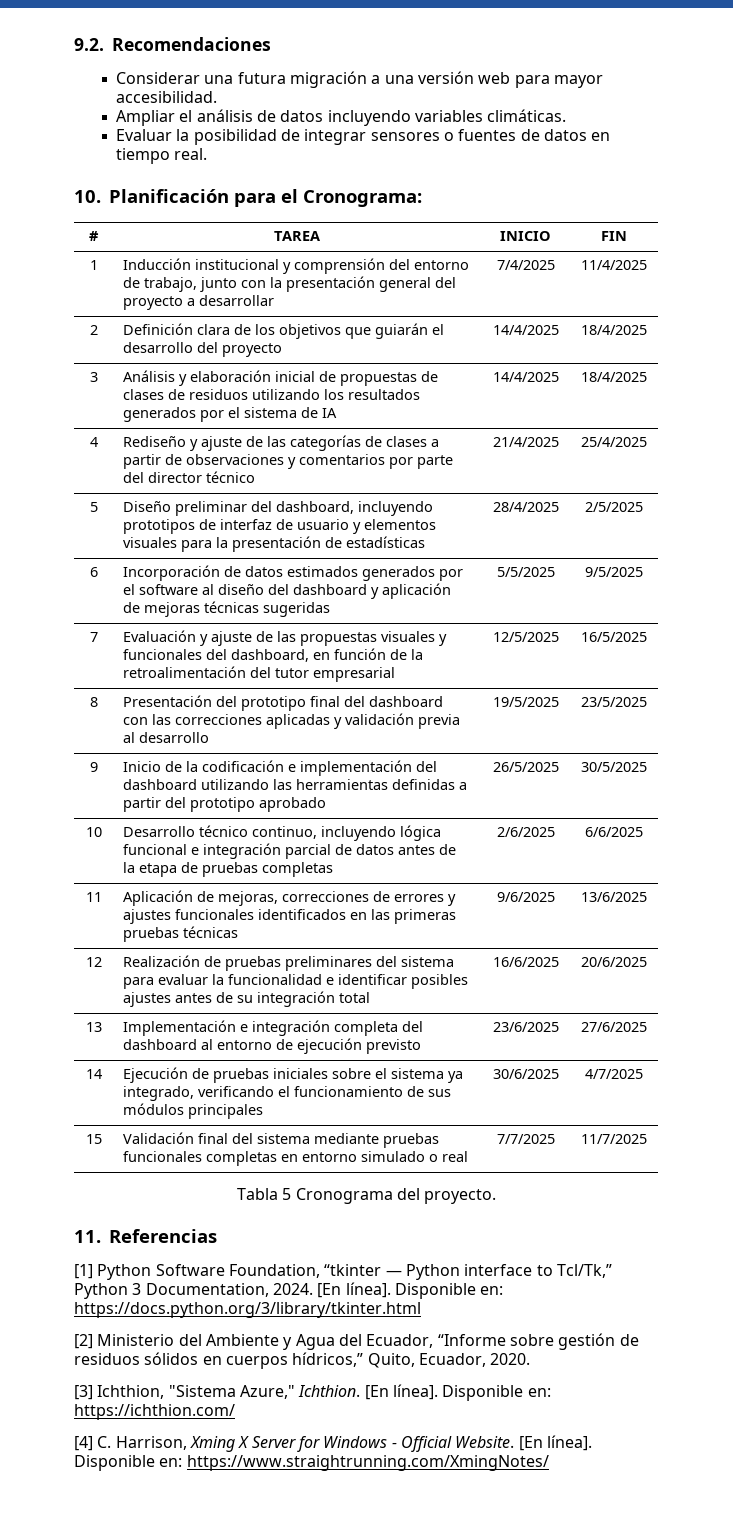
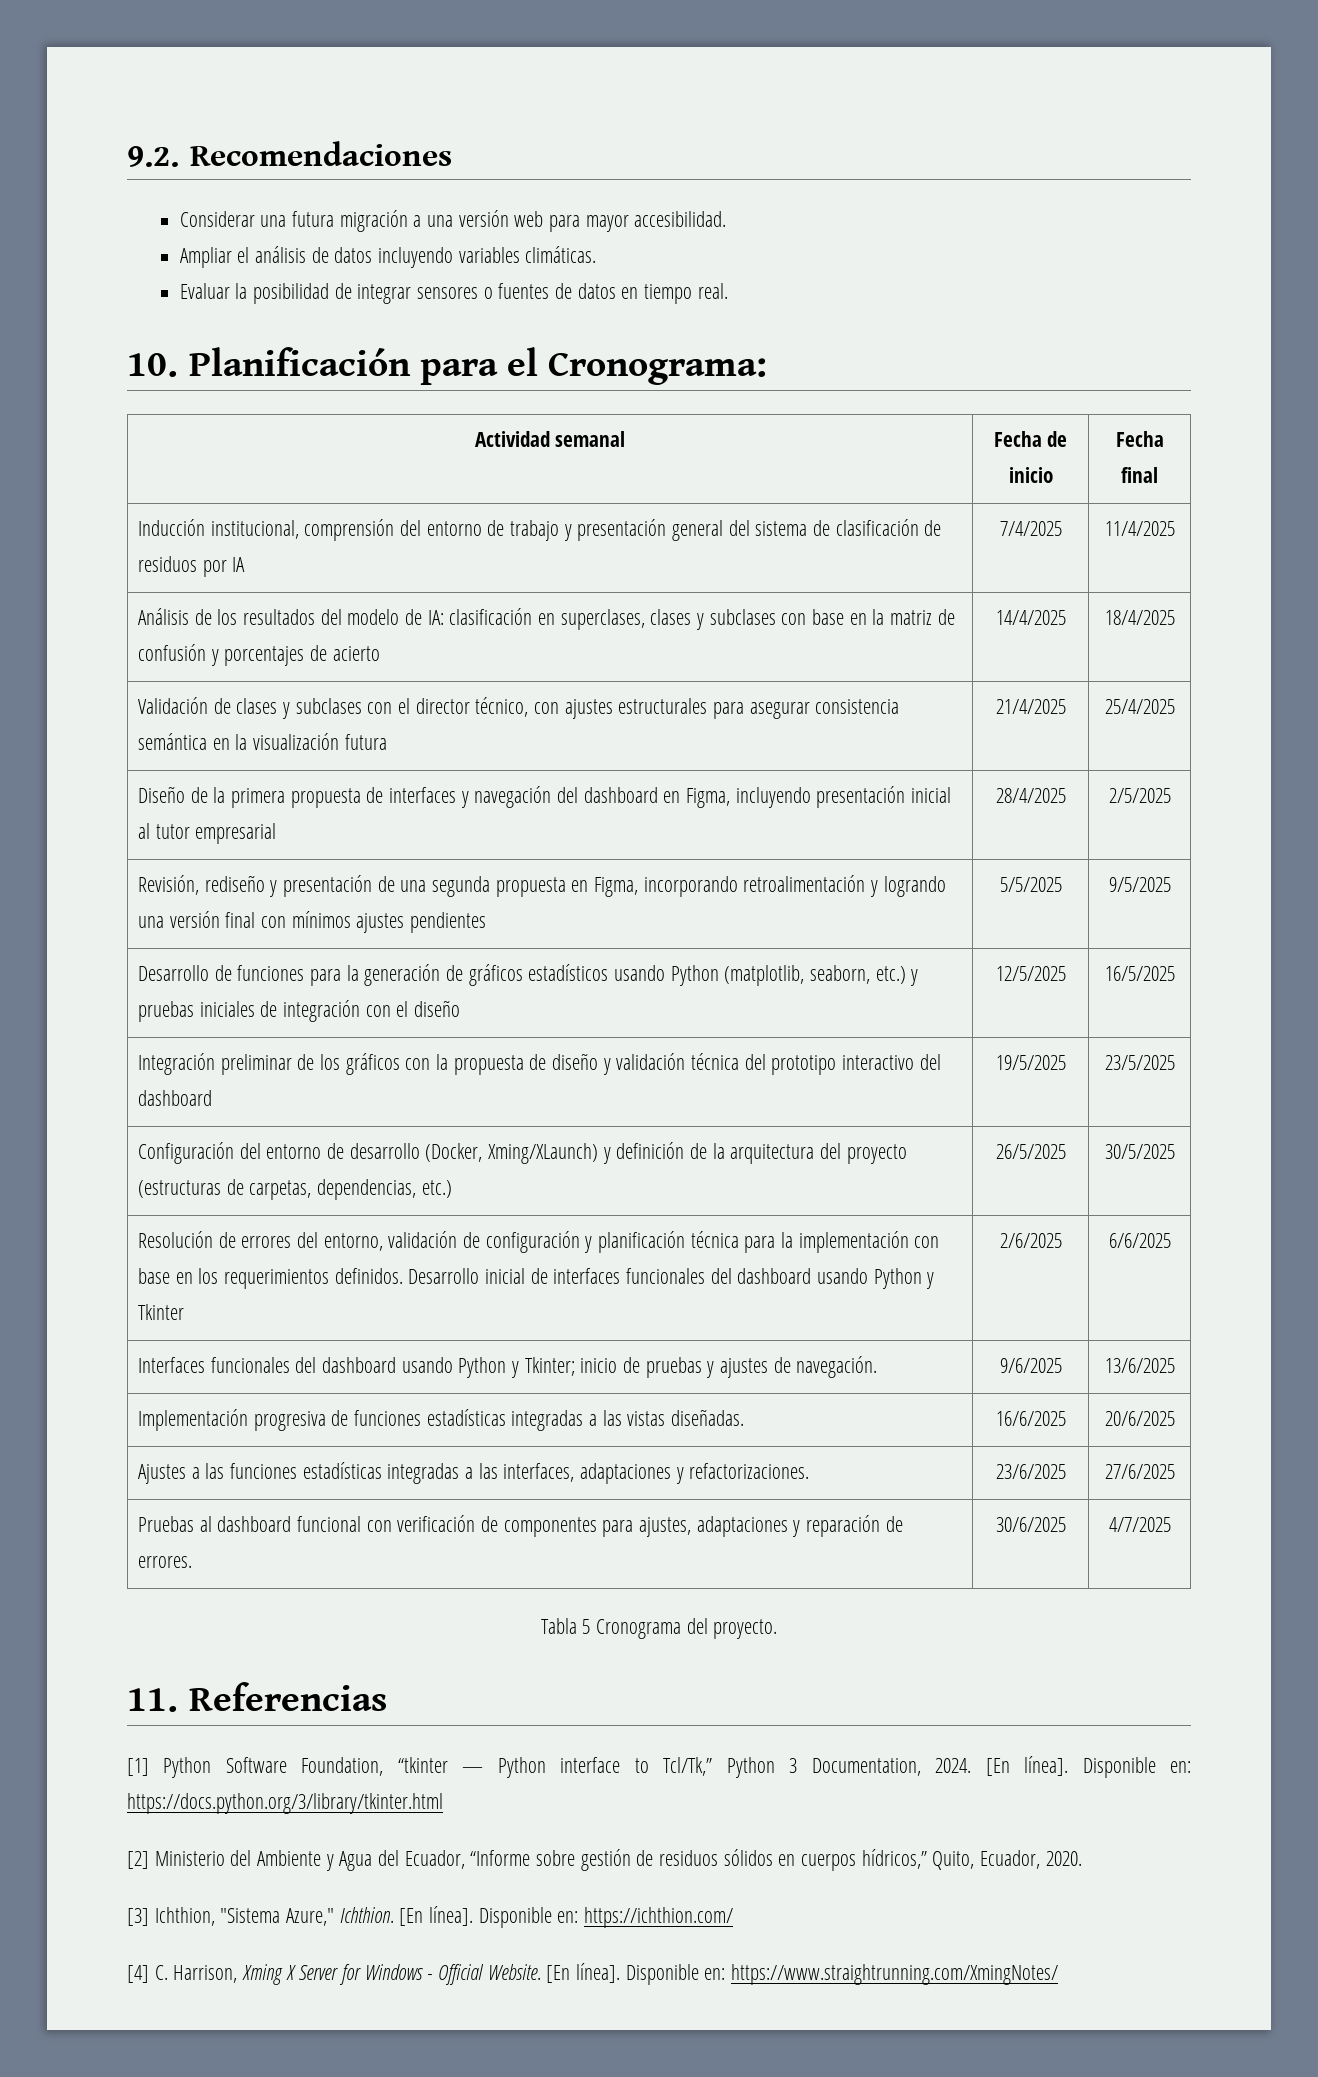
[89,231,99,241] [274,231,320,241] [500,231,551,241] [600,231,627,241] [89,260,98,270] [122,258,469,274] [122,276,456,292] [122,295,274,310] [496,260,555,270] [580,260,647,270] [89,325,98,335] [122,323,444,339] [122,342,282,357] [492,325,559,335] [580,325,647,335] [89,372,98,382] [122,370,438,386] [122,389,420,400] [122,407,337,422] [492,372,559,382] [580,372,647,382] [89,437,98,447] [122,435,439,451] [122,454,453,469] [122,471,255,483] [492,437,559,447] [580,437,647,447] [89,502,98,512] [122,501,433,516] [122,519,436,534] [122,536,425,552] [492,502,559,512] [584,502,643,512] [89,567,98,577] [122,565,463,581] [122,583,451,599] [122,601,330,617] [496,567,555,577] [584,567,643,577] [89,632,98,642] [122,630,447,646] [122,648,423,662] [122,666,395,682] [492,632,559,642] [580,632,647,642] [89,697,98,707] [122,695,443,711] [122,713,460,729] [122,732,209,743] [492,697,559,707] [580,697,647,707] [89,762,98,772] [122,760,437,776] [122,779,467,790] [122,797,326,812] [492,762,559,772] [580,762,647,772] [85,827,102,837] [122,825,441,841] [122,843,456,859] [122,862,333,877] [496,827,555,837] [584,827,643,837] [85,892,102,902] [122,890,456,906] [122,909,456,924] [122,926,238,942] [496,892,555,902] [580,892,647,902] [85,957,102,967] [122,955,454,971] [122,974,468,989] [122,991,370,1007] [492,957,559,967] [580,957,647,967] [85,1022,102,1032] [122,1020,423,1036] [122,1038,421,1054] [492,1022,559,1032] [580,1022,647,1032] [85,1069,102,1079] [122,1067,463,1083] [122,1086,451,1101] [122,1103,263,1119] [492,1069,559,1079] [584,1069,643,1079] [85,1134,102,1144] [122,1132,439,1148] [122,1151,468,1166] [496,1134,555,1144] [580,1134,647,1144] # | TAREA | INICIO | FIN // 1 | Inducción institucional y comprensión del entorno de trabajo, junto con la presentación general del proyecto a desarrollar | 7/4/2025 | 11/4/2025 // 2 | Definición clara de los objetivos que guiarán el desarrollo del proyecto | 14/4/2025 | 18/4/2025 // 3 | Análisis y elaboración inicial de propuestas de clases de residuos utilizando los resultados generados por el sistema de IA | 14/4/2025 | 18/4/2025 // 4 | Rediseño y ajuste de las categorías de clases a partir de observaciones y comentarios por parte del director técnico | 21/4/2025 | 25/4/2025 // 5 | Diseño preliminar del dashboard, incluyendo prototipos de interfaz de usuario y elementos visuales para la presentación de estadísticas | 28/4/2025 | 2/5/2025 // 6 | Incorporación de datos estimados generados por el software al diseño del dashboard y aplicación de mejoras técnicas sugeridas | 5/5/2025 | 9/5/2025 // 7 | Evaluación y ajuste de las propuestas visuales y funcionales del dashboard, en función de la retroalimentación del tutor empresarial | 12/5/2025 | 16/5/2025 // 8 | Presentación del prototipo final del dashboard con las correcciones aplicadas y validación previa al desarrollo | 19/5/2025 | 23/5/2025 // 9 | Inicio de la codificación e implementación del dashboard utilizando las herramientas definidas a partir del prototipo aprobado | 26/5/2025 | 30/5/2025 // 10 | Desarrollo técnico continuo, incluyendo lógica funcional e integración parcial de datos antes de la etapa de pruebas completas | 2/6/2025 | 6/6/2025 // 11 | Aplicación de mejoras, correcciones de errores y ajustes funcionales identificados en las primeras pruebas técnicas | 9/6/2025 | 13/6/2025 // 12 | Realización de pruebas preliminares del sistema para evaluar la funcionalidad e identificar posibles ajustes antes de su integración total | 16/6/2025 | 20/6/2025 // 13 | Implementación e integración completa del dashboard al entorno de ejecución previsto | 23/6/2025 | 27/6/2025 // 14 | Ejecución de pruebas iniciales sobre el sistema ya integrado, verificando el funcionamiento de sus módulos principales | 30/6/2025 | 4/7/2025 // 15 | Validación final del sistema mediante pruebas funcionales completas en entorno simulado o real | 7/7/2025 | 11/7/2025 -> [474,431,626,447] [993,431,1068,447] [1008,467,1053,483] [1115,431,1164,447] [1121,467,1158,483] [137,519,942,541] [137,556,246,577] [999,521,1062,536] [1104,521,1175,536] [137,608,955,630] [137,644,380,666] [995,610,1066,625] [1104,610,1175,625] [137,697,900,719] [137,733,387,750] [995,699,1066,714] [1104,699,1175,714] [137,786,951,808] [137,823,277,844] [995,788,1066,803] [1108,788,1171,803] [137,875,946,897] [137,911,486,933] [999,877,1062,892] [1108,877,1171,892] [137,964,919,986] [137,1000,460,1022] [995,966,1066,981] [1104,966,1175,981] [137,1053,941,1075] [137,1090,212,1106] [995,1055,1066,1070] [1104,1055,1175,1070] [137,1142,907,1164] [137,1179,452,1200] [995,1144,1066,1159] [1104,1144,1175,1159] [137,1231,940,1253] [137,1268,935,1289] [137,1304,184,1320] [999,1233,1062,1248] [1108,1233,1171,1248] [137,1356,878,1378] [999,1358,1062,1373] [1104,1358,1175,1373] [137,1409,744,1431] [995,1411,1066,1426] [1104,1411,1175,1426] [137,1462,810,1484] [995,1464,1066,1479] [1104,1464,1175,1479] [137,1515,903,1537] [137,1556,192,1568] [995,1517,1066,1532] [1108,1517,1171,1532] Actividad semanal | Fecha de inicio | Fecha final // Inducción institucional, comprensión del entorno de trabajo y presentación general del sistema de clasificación de residuos por IA | 7/4/2025 | 11/4/2025 // Análisis de los resultados del modelo de IA: clasificación en superclases, clases y subclases con base en la matriz de confusión y porcentajes de acierto | 14/4/2025 | 18/4/2025 // Validación de clases y subclases con el director técnico, con ajustes estructurales para asegurar consistencia semántica en la visualización futura | 21/4/2025 | 25/4/2025 // Diseño de la primera propuesta de interfaces y navegación del dashboard en Figma, incluyendo presentación inicial al tutor empresarial | 28/4/2025 | 2/5/2025 // Revisión, rediseño y presentación de una segunda propuesta en Figma, incorporando retroalimentación y logrando una versión final con mínimos ajustes pendientes | 5/5/2025 | 9/5/2025 // Desarrollo de funciones para la generación de gráficos estadísticos usando Python (matplotlib, seaborn, etc.) y pruebas iniciales de integración con el diseño | 12/5/2025 | 16/5/2025 // Integración preliminar de los gráficos con la propuesta de diseño y validación técnica del prototipo interactivo del dashboard | 19/5/2025 | 23/5/2025 // Configuración del entorno de desarrollo (Docker, Xming/XLaunch) y definición de la arquitectura del proyecto (estructuras de carpetas, dependencias, etc.) | 26/5/2025 | 30/5/2025 // Resolución de errores del entorno, validación de configuración y planificación técnica para la implementación con base en los requerimientos definidos. Desarrollo inicial de interfaces funcionales del dashboard usando Python y Tkinter | 2/6/2025 | 6/6/2025 // Interfaces funcionales del dashboard usando Python y Tkinter; inicio de pruebas y ajustes de navegación. | 9/6/2025 | 13/6/2025 // Implementación progresiva de funciones estadísticas integradas a las vistas diseñadas. | 16/6/2025 | 20/6/2025 // Ajustes a las funciones estadísticas integradas a las interfaces, adaptaciones y refactorizaciones. | 23/6/2025 | 27/6/2025 // Pruebas al dashboard funcional con verificación de componentes para ajustes, adaptaciones y reparación de errores. | 30/6/2025 | 4/7/2025

